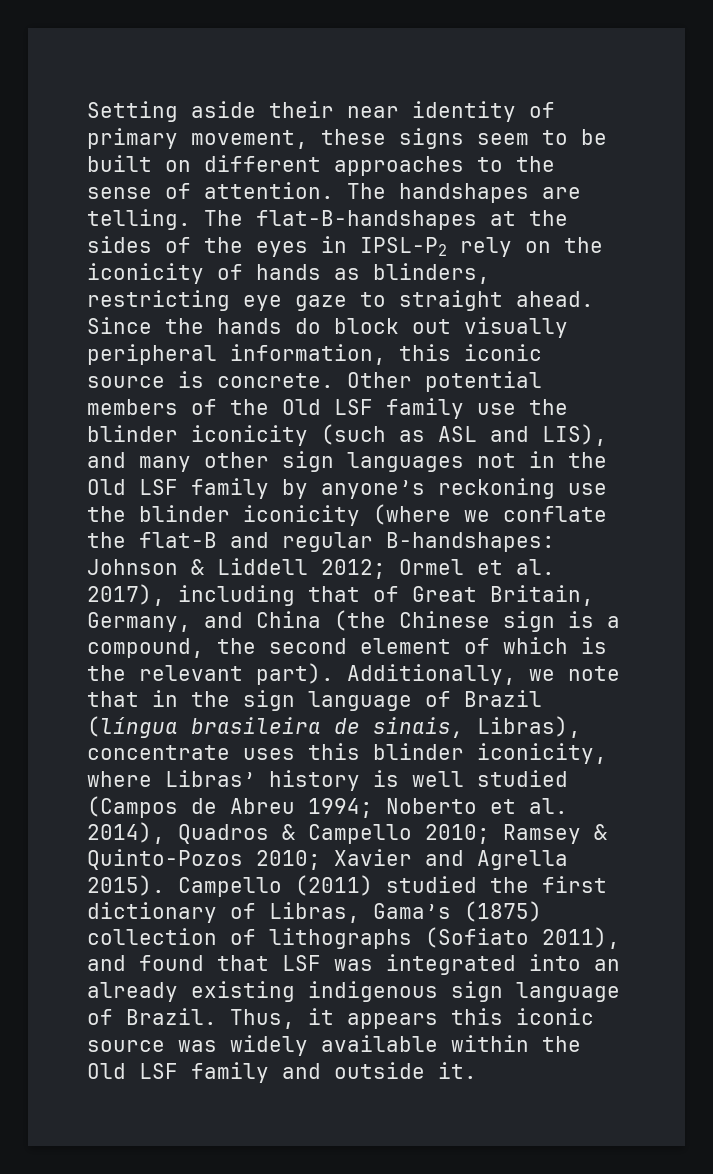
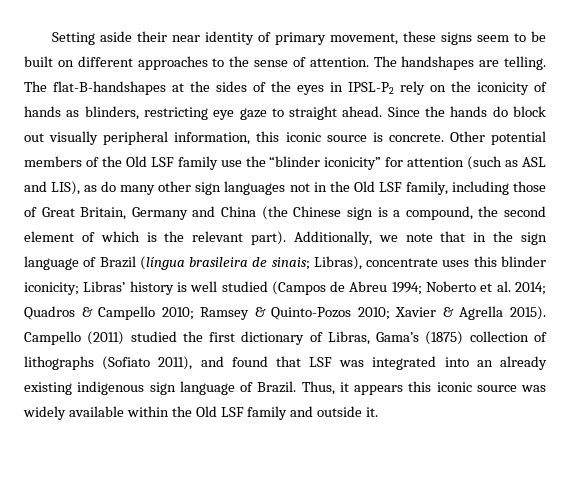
[87,425,308,446] blinder iconicity -> [269,156,465,170] “blinder iconicity” for attention
[87,452,126,468] and -> [84,181,117,192] as do
[191,478,607,499] [87,504,607,526] [87,532,555,552] [87,558,555,579] [87,584,360,606] family by anyone’s reckoning use the blinder iconicity (where we conflate the flat-B and regular B-handshapes: Johnson & Liddell 2012; Ormel et al. 2017), including that -> [405,181,546,195] family, including those
[87,612,191,632] Germany, -> [131,207,188,220] Germany
[373,717,464,738] sinais, -> [271,257,310,270] sinais;
[477,743,607,764] [87,771,152,787] iconicity, where -> [24,282,79,295] iconicity;
[87,822,165,844] 2014), -> [515,282,547,295] 2014;
[425,850,464,866] and -> [442,307,454,317] &

